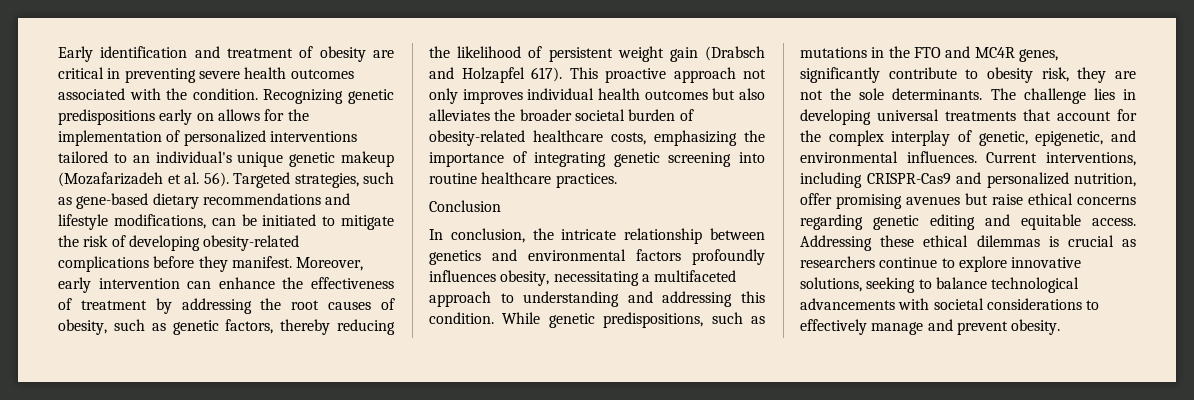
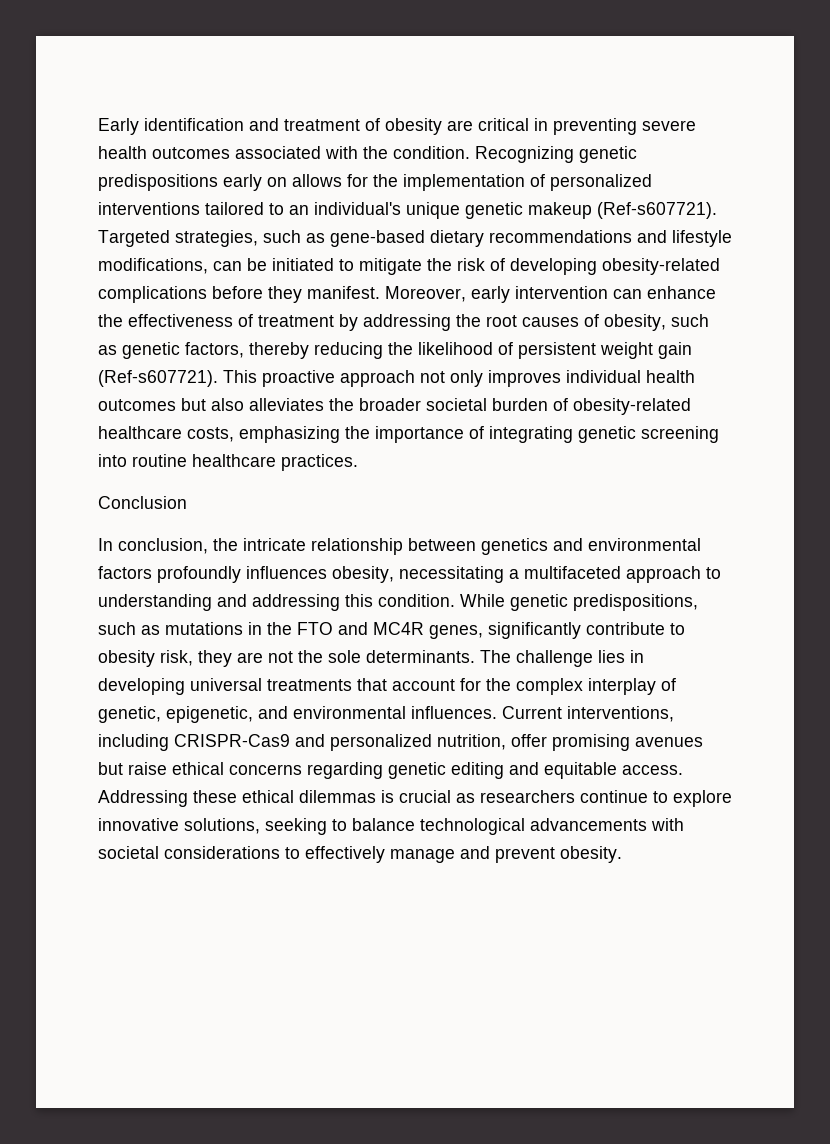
[58,172,229,187] (Mozafarizadeh et al. 56). -> [597,202,717,219] (Ref-s607721).
[705,46,765,61] [429,67,562,83] (Drabsch and Holzapfel 617). -> [98,370,218,387] (Ref-s607721).

